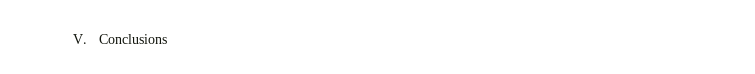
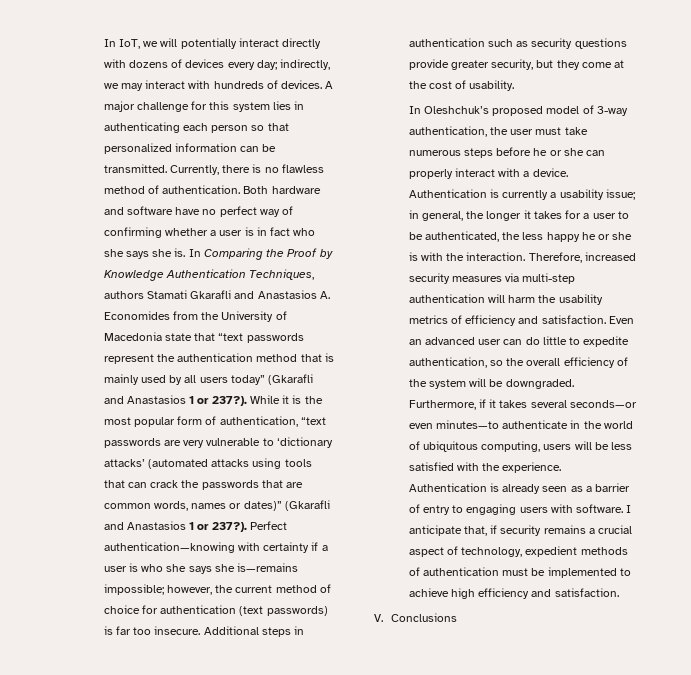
(72, 39) none -> [103,38,322,49] [103,59,331,70] [103,80,334,91] [103,101,305,112] [103,122,289,133] [103,143,277,154] [103,164,324,175] [103,185,321,194] [103,206,294,217] [103,227,316,238] [103,248,333,260] [103,269,315,281] [103,290,330,299] [103,311,287,322] [103,332,304,343] [103,353,334,364] [103,374,314,385] [103,395,323,406] [103,416,326,427] [103,437,333,448] [103,458,312,469] [103,480,304,490] [103,500,330,511] [103,521,287,532] [103,542,328,553] [103,563,299,574] [103,584,331,595] [103,605,328,616] [103,626,305,637] [408,38,627,49] [408,59,625,70] [408,80,515,91] [408,105,628,116] [408,126,588,137] [408,147,606,158] [408,168,568,179] [408,189,635,200] [408,210,629,221] [408,231,633,242] [408,252,636,263] [408,273,576,284] [408,294,603,305] [408,315,634,326] [408,336,630,347] [408,357,628,368] [408,378,574,389] [408,399,637,410] [408,420,633,429] [408,441,633,452] [408,462,562,473] [408,483,631,494] [408,504,632,515] [408,525,633,536] [408,546,628,557] [408,567,631,578] [408,588,619,599] In IoT, we will potentially interact directly with dozens of devices every day; indirectly, we may interact with hundreds of devices. A major challenge for this system lies in authenticating each person so that personalized information can be transmitted. Currently, there is no flawless method of authentication. Both hardware and software have no perfect way of confirming whether a user is in fact who she says she is. In Comparing the Proof by Knowledge Authentication Techniques, authors Stamati Gkarafli and Anastasios A. Economides from the University of Macedonia state that “text passwords represent the authentication method that is mainly used by all users today” (Gkarafli and Anastasios 1 or 237?). While it is the most popular form of authentication, “text passwords are very vulnerable to ‘dictionary attacks’ (automated attacks using tools that can crack the passwords that are common words, names or dates)” (Gkarafli and Anastasios 1 or 237?). Perfect authentication—knowing with certainty if a user is who she says she is—remains impossible; however, the current method of choice for authentication (text passwords) is far too insecure. Additional steps in authentication such as security questions provide greater security, but they come at the cost of usability. // In Oleshchuk’s proposed model of 3-way authentication, the user must take numerous steps before he or she can properly interact with a device. Authentication is currently a usability issue; in general, the longer it takes for a user to be authenticated, the less happy he or she is with the interaction. Therefore, increased security measures via multi-step authentication will harm the usability metrics of efficiency and satisfaction. Even an advanced user can do little to expedite authentication, so the overall efficiency of the system will be downgraded. Furthermore, if it takes several seconds—or even minutes—to authenticate in the world of ubiquitous computing, users will be less satisfied with the experience. Authentication is already seen as a barrier of entry to engaging users with software. I anticipate that, if security remains a crucial aspect of technology, expedient methods of authentication must be implemented to achieve high efficiency and satisfaction. //

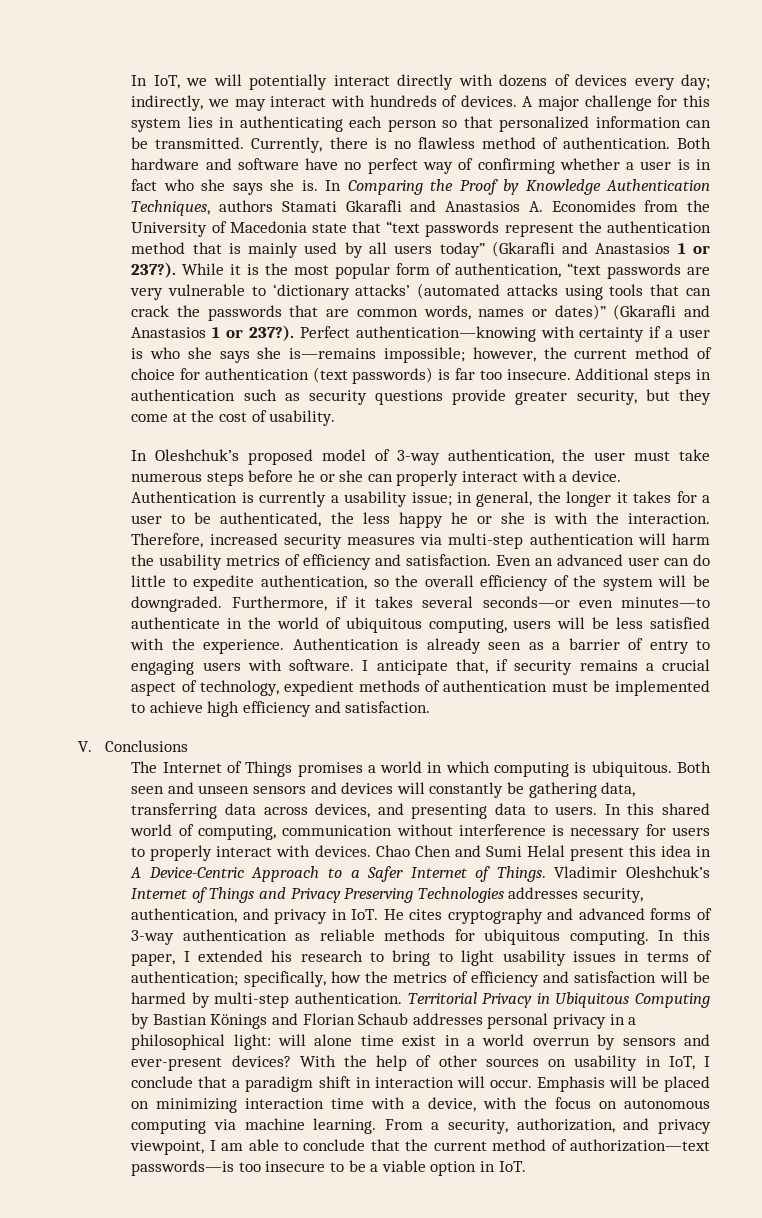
(458, 617) none -> [131,761,711,777] [131,782,636,798] [131,803,710,819] [130,824,710,840] [131,845,711,861] [130,866,710,882] [131,887,644,903] [131,908,713,924] [131,929,710,945] [131,950,712,966] [131,971,710,987] [131,992,710,1008] [131,1013,637,1029] [131,1034,710,1050] [131,1055,710,1071] [131,1076,710,1092] [131,1097,711,1113] [131,1118,711,1134] [130,1139,710,1155] [131,1160,526,1176] // The Internet of Things promises a world in which computing is ubiquitous. Both seen and unseen sensors and devices will constantly be gathering data, transferring data across devices, and presenting data to users. In this shared world of computing, communication without interference is necessary for users to properly interact with devices. Chao Chen and Sumi Helal present this idea in A Device-Centric Approach to a Safer Internet of Things. Vladimir Oleshchuk’s Internet of Things and Privacy Preserving Technologies addresses security, authentication, and privacy in IoT. He cites cryptography and advanced forms of 3-way authentication as reliable methods for ubiquitous computing. In this paper, I extended his research to bring to light usability issues in terms of authentication; specifically, how the metrics of efficiency and satisfaction will be harmed by multi-step authentication. Territorial Privacy in Ubiquitous Computing by Bastian Könings and Florian Schaub addresses personal privacy in a philosophical light: will alone time exist in a world overrun by sensors and ever-present devices? With the help of other sources on usability in IoT, I conclude that a paradigm shift in interaction will occur. Emphasis will be placed on minimizing interaction time with a device, with the focus on autonomous computing via machine learning. From a security, authorization, and privacy viewpoint, I am able to conclude that the current method of authorization—text passwords—is too insecure to be a viable option in IoT.

